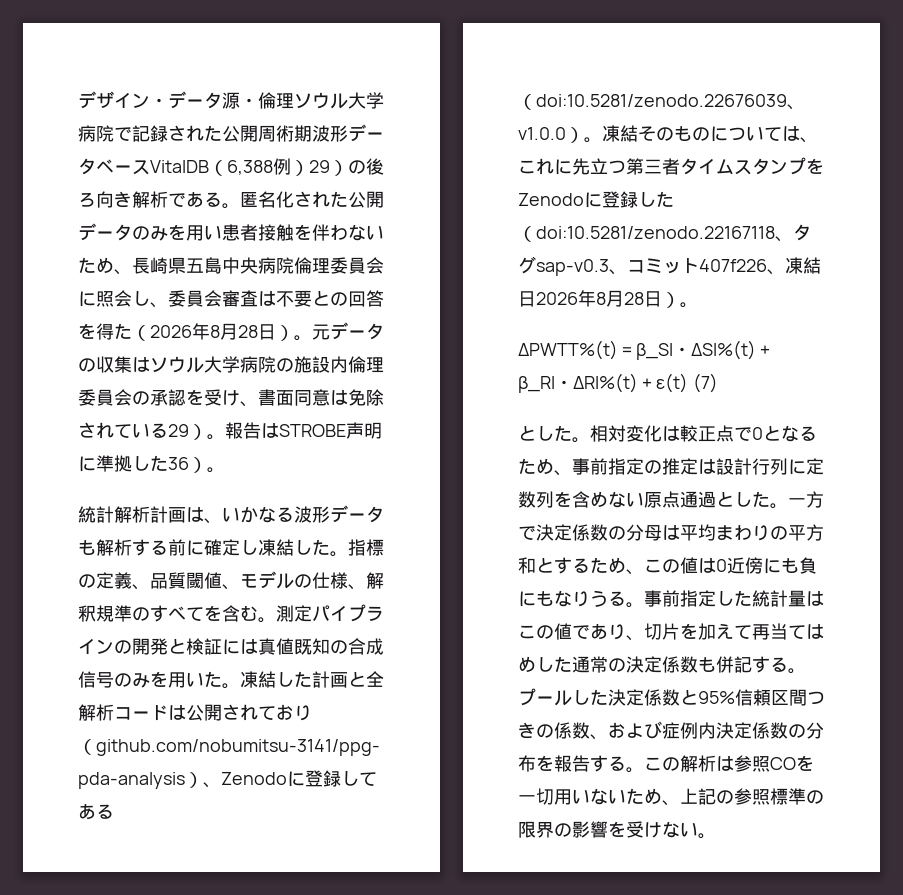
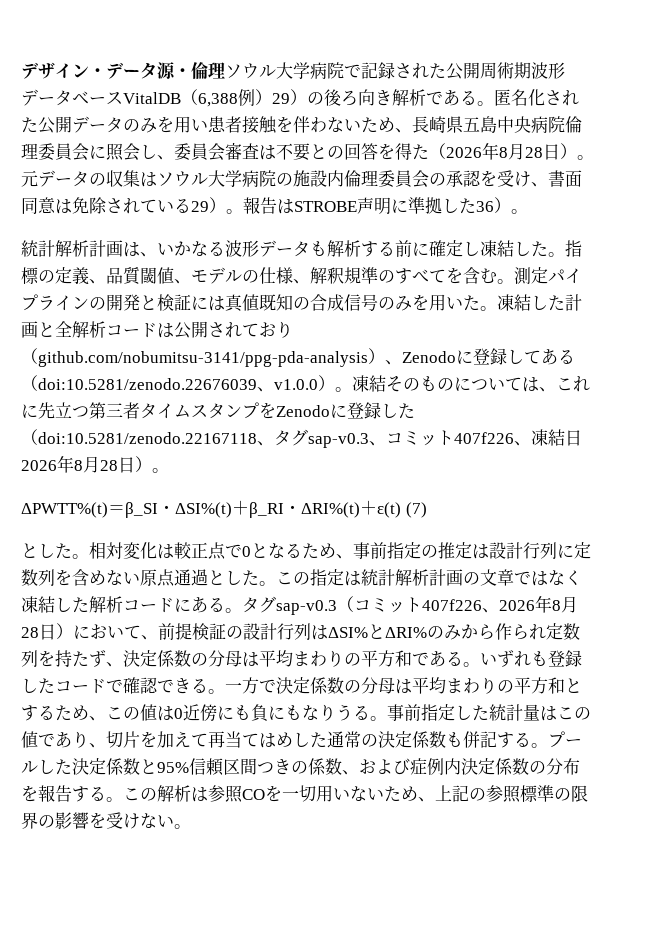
(788, 506) none -> [276,569,582,586] [21,595,578,615] [21,623,580,640] [21,650,582,667] [21,677,225,694] この指定は統計解析計画の文章ではなく凍結した解析コードにある。タグsap-v0.3（コミット407f226、2026年8月28日）において、前提検証の設計行列はΔSI%とΔRI%のみから作られ定数列を持たず、決定係数の分母は平均まわりの平方和である。いずれも登録したコードで確認できる。

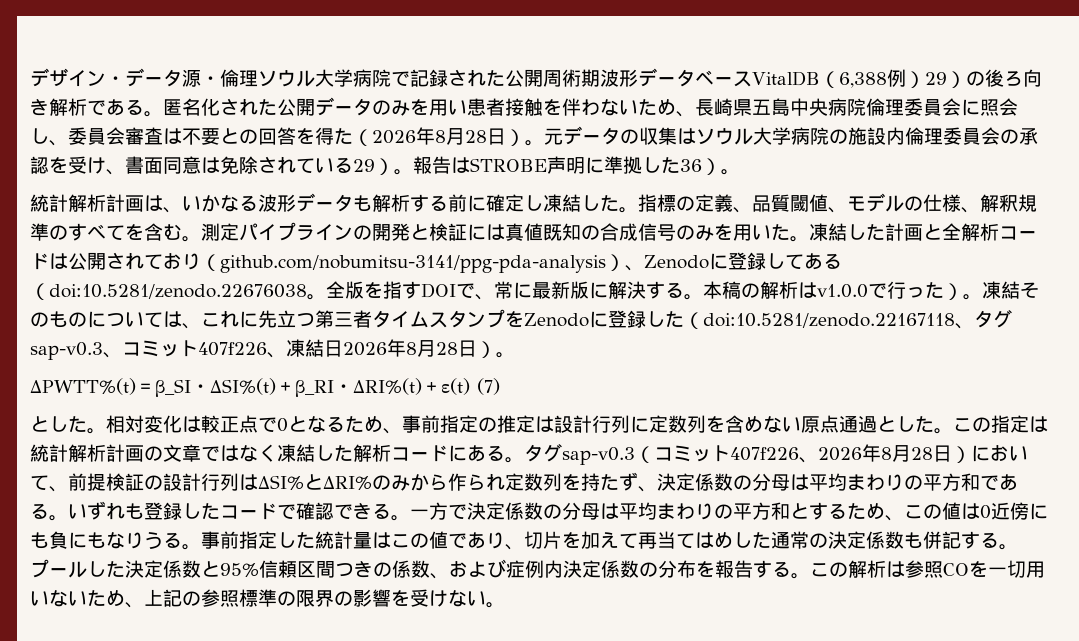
[38,378,318,392] doi:10.5281/zenodo.22676039、v1.0.0 -> [49,281,944,300] doi:10.5281/zenodo.22676038。全版を指すDOIで、常に最新版に解決する。本稿の解析はv1.0.0で行った

